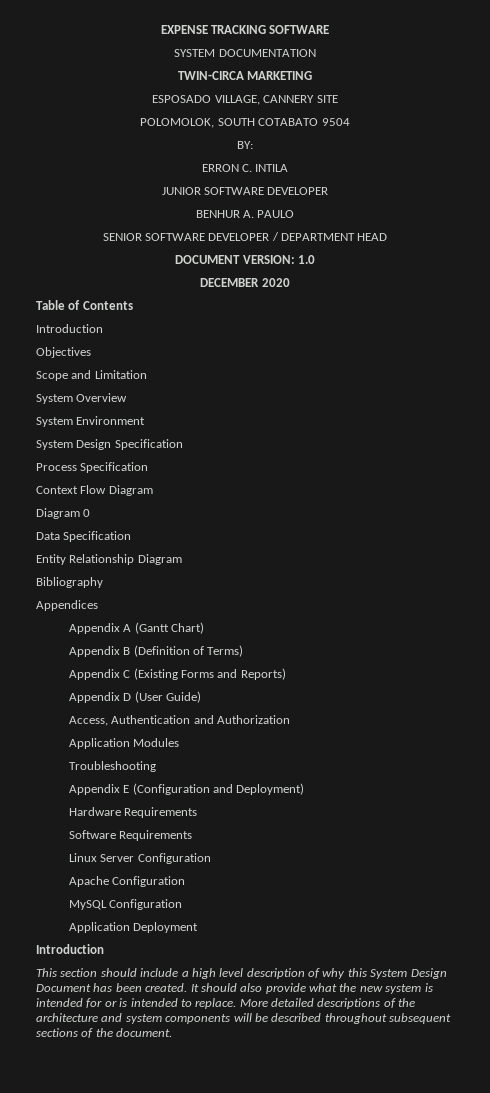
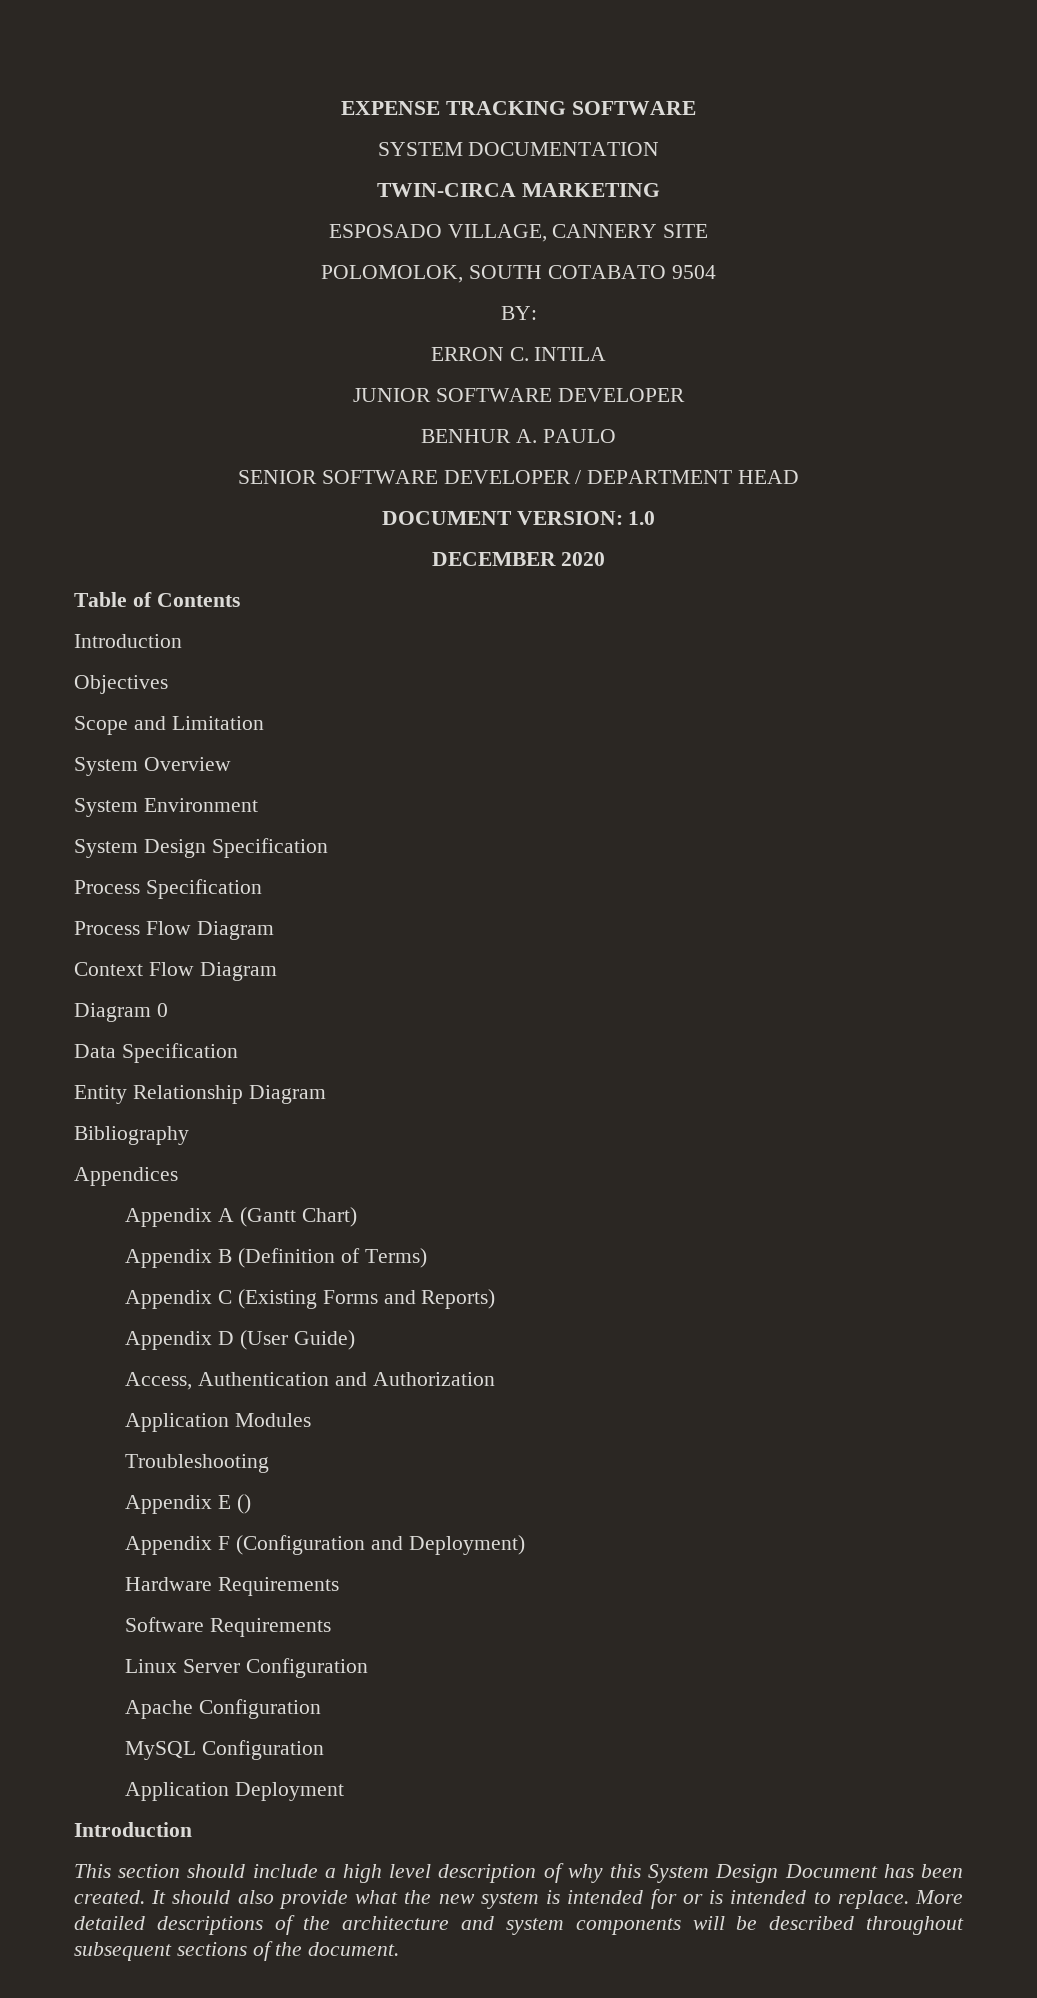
(149, 467) none -> [74,921,274,940] // Process Flow Diagram
(130, 789) none -> [236,1494,251,1514] [125,1536,231,1555] () // Appendix F

